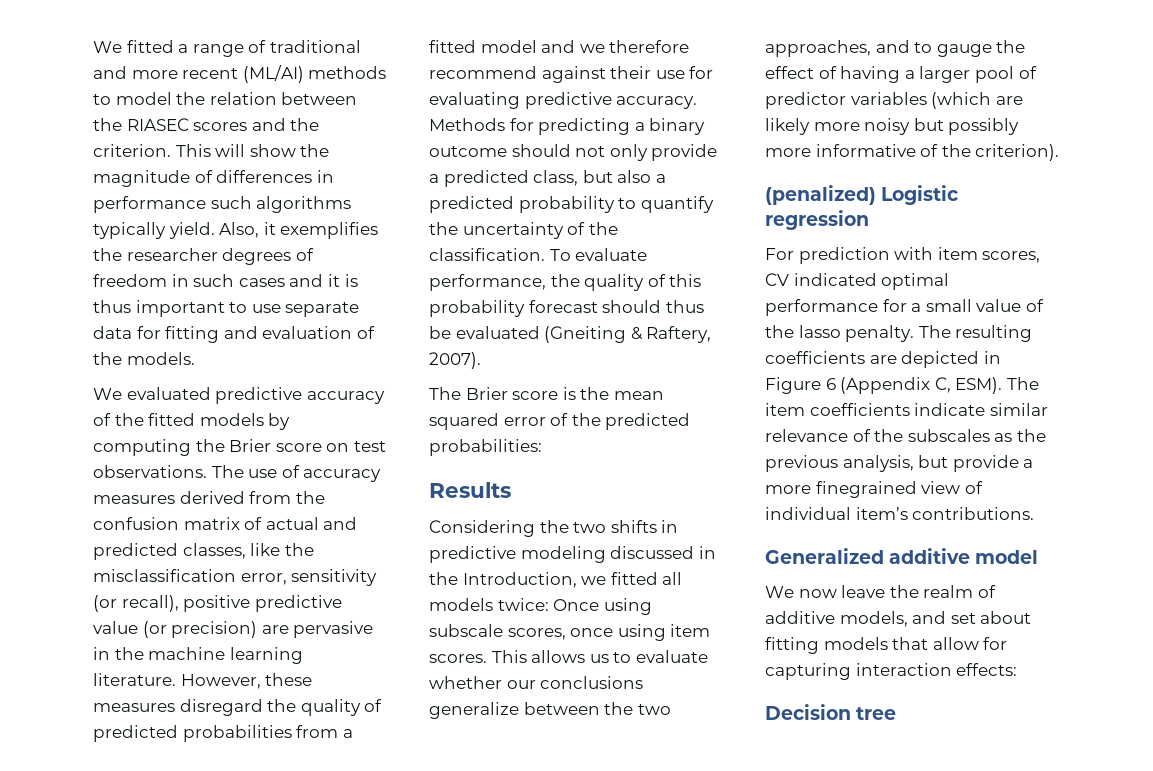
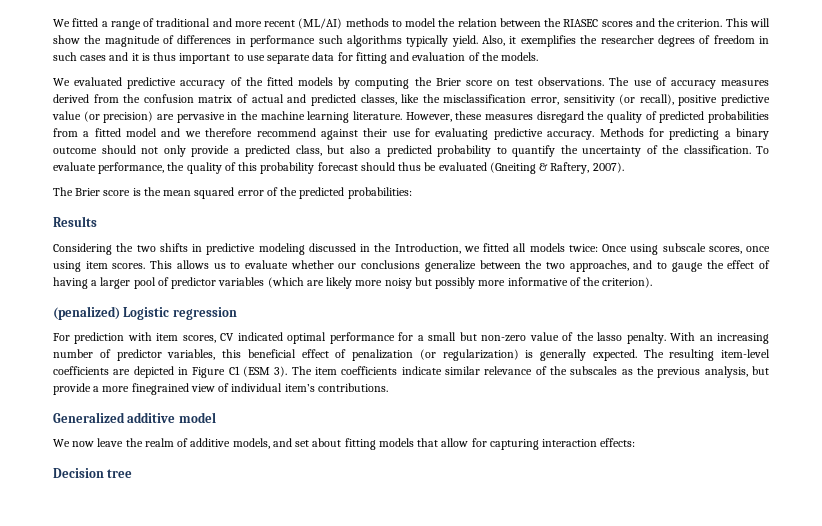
(972, 305) none -> [459,332,527,342] but non-zero
(915, 333) none -> [670,332,770,344] [53,349,637,361] With an increasing number of predictor variables, this beneficial effect of penalization (or regularization) is generally expected.
(1033, 333) none -> [721,349,770,358] item-level
[825,377,1003,394] 6 (Appendix C, ESM). -> [228,366,288,377] C1 (ESM 3).

